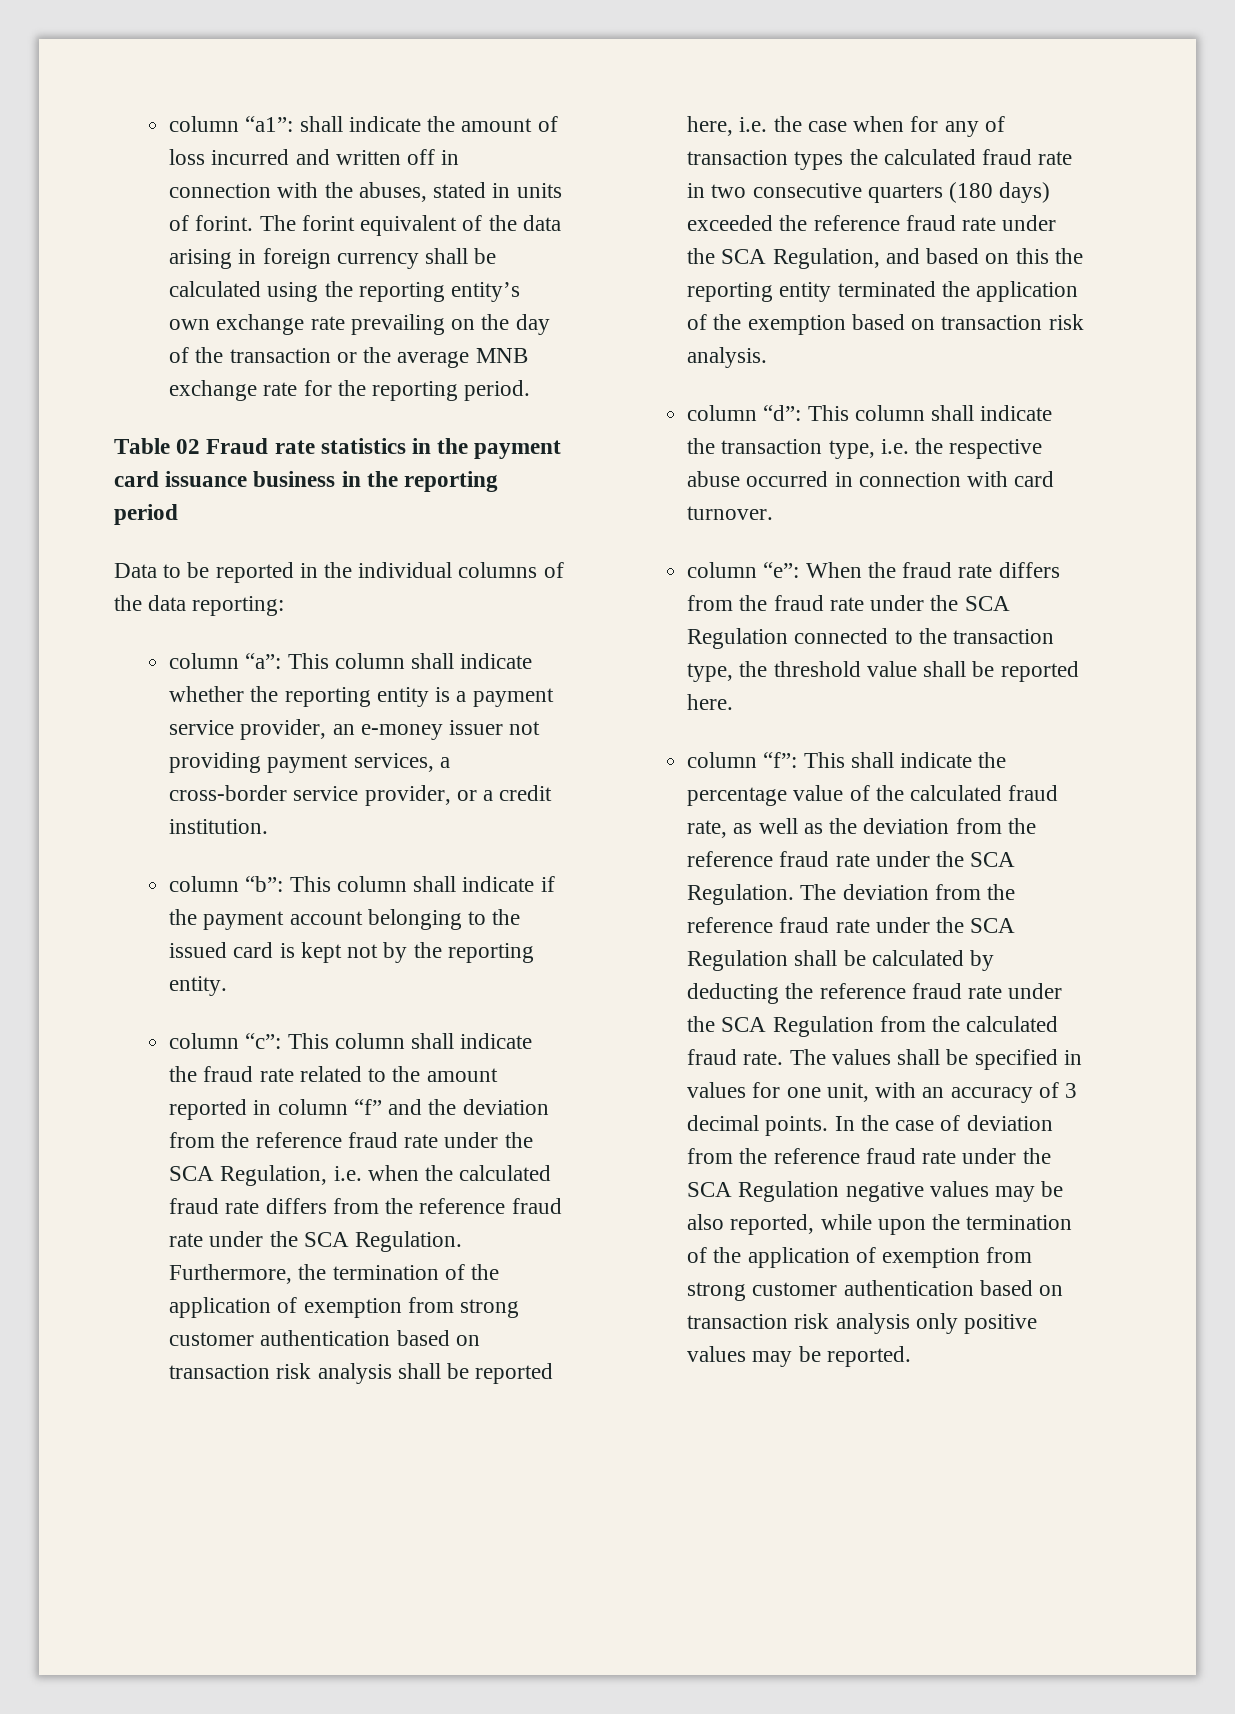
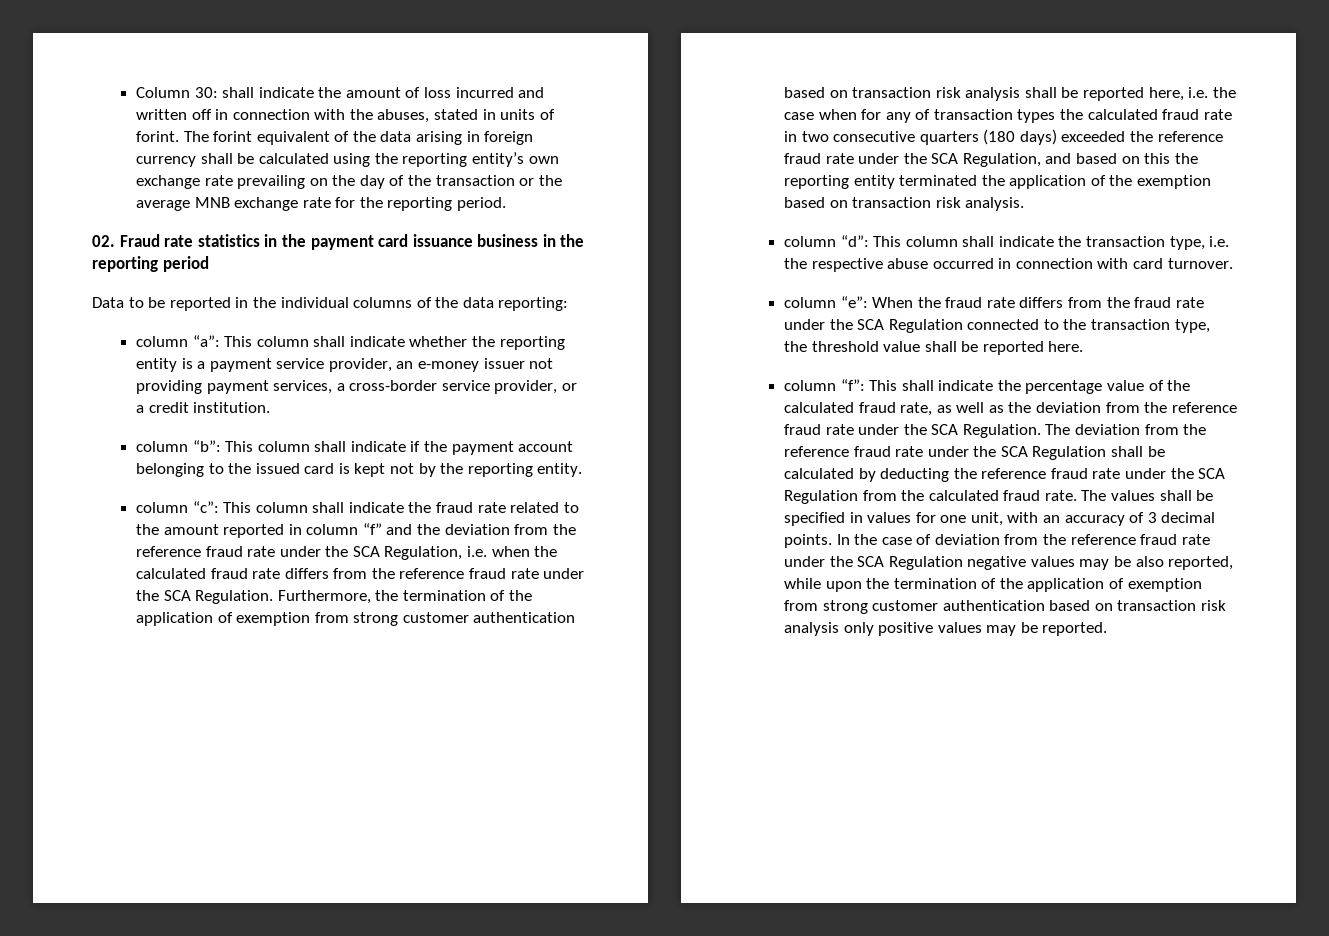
[169,116,294,132] column “a1”: -> [135,87,218,98] Column 30:
[114,438,201,454] Table 02 -> [92,235,115,247] 02.

